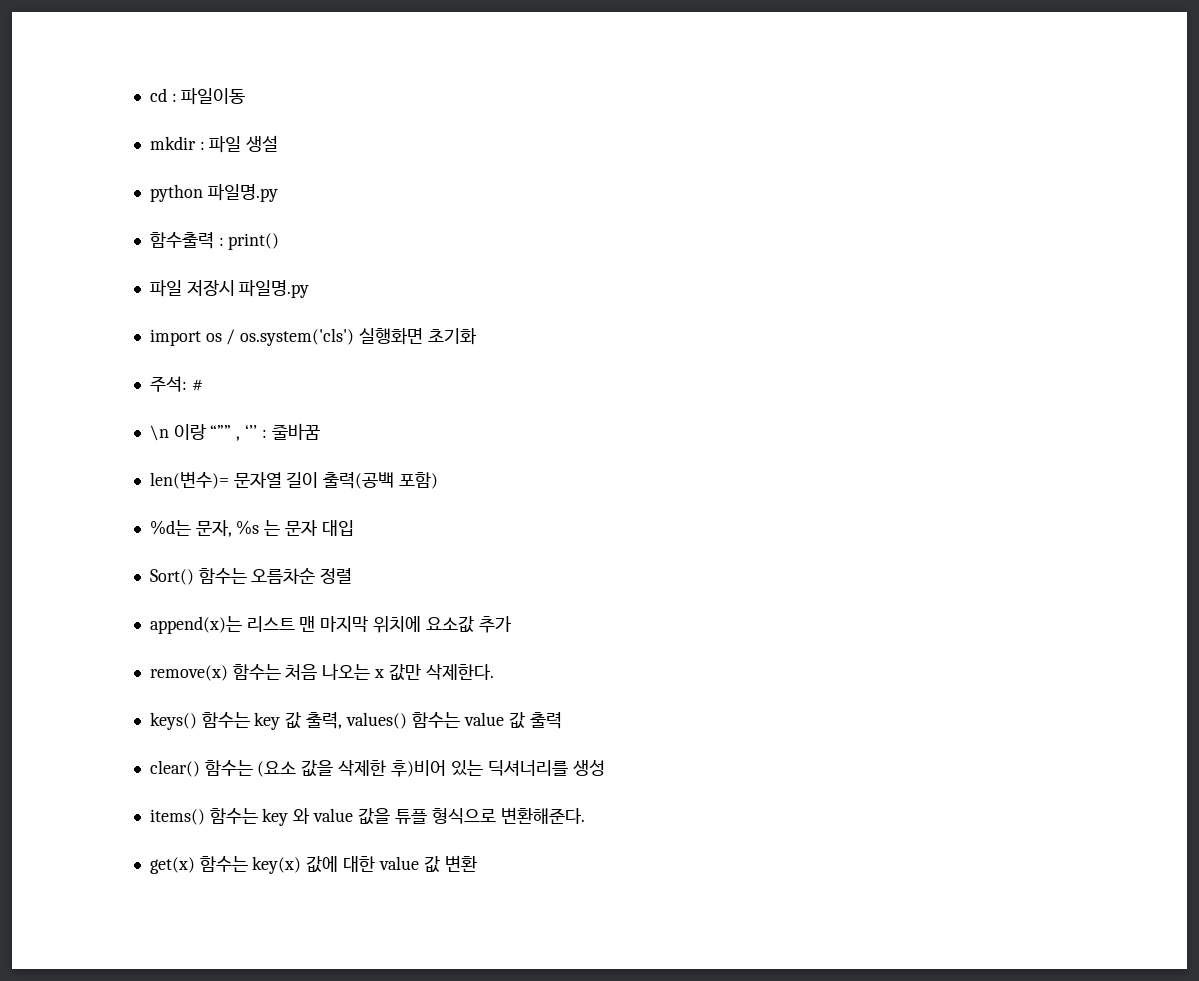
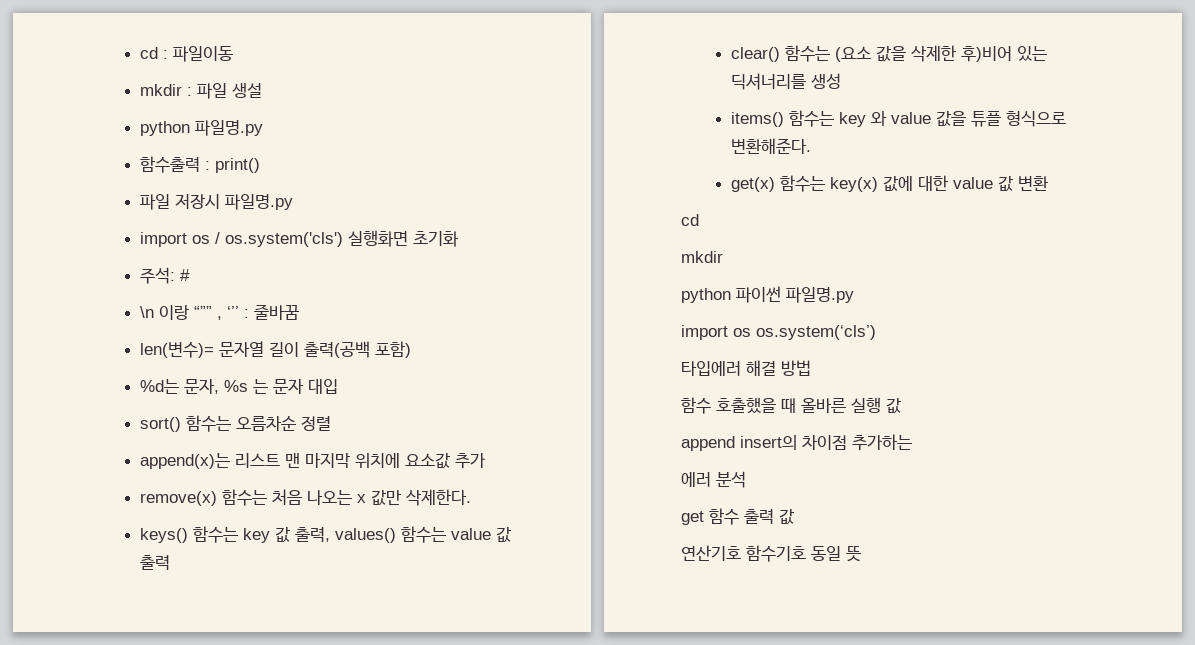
[149,569,194,585] Sort() -> [139,417,181,432] sort()
(477, 863) none -> [681,214,699,226] [681,251,723,263] [681,286,854,303] [681,325,876,340] [681,360,811,376] [681,397,901,414] [681,434,912,451] [681,471,746,488] [681,508,794,525] [681,545,861,562] // cd // mkdir // python 파이썬 파일명.py // import os os.system(‘cls’) // 타입에러 해결 방법 // 함수 호출했을 때 올바른 실행 값 // append insert의 차이점 추가하는 // 에러 분석 // get 함수 출력 값 // 연산기호 함수기호 동일 뜻

